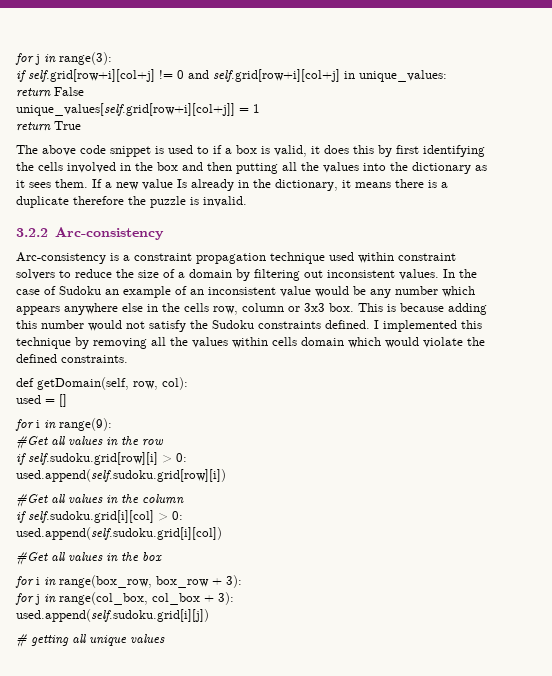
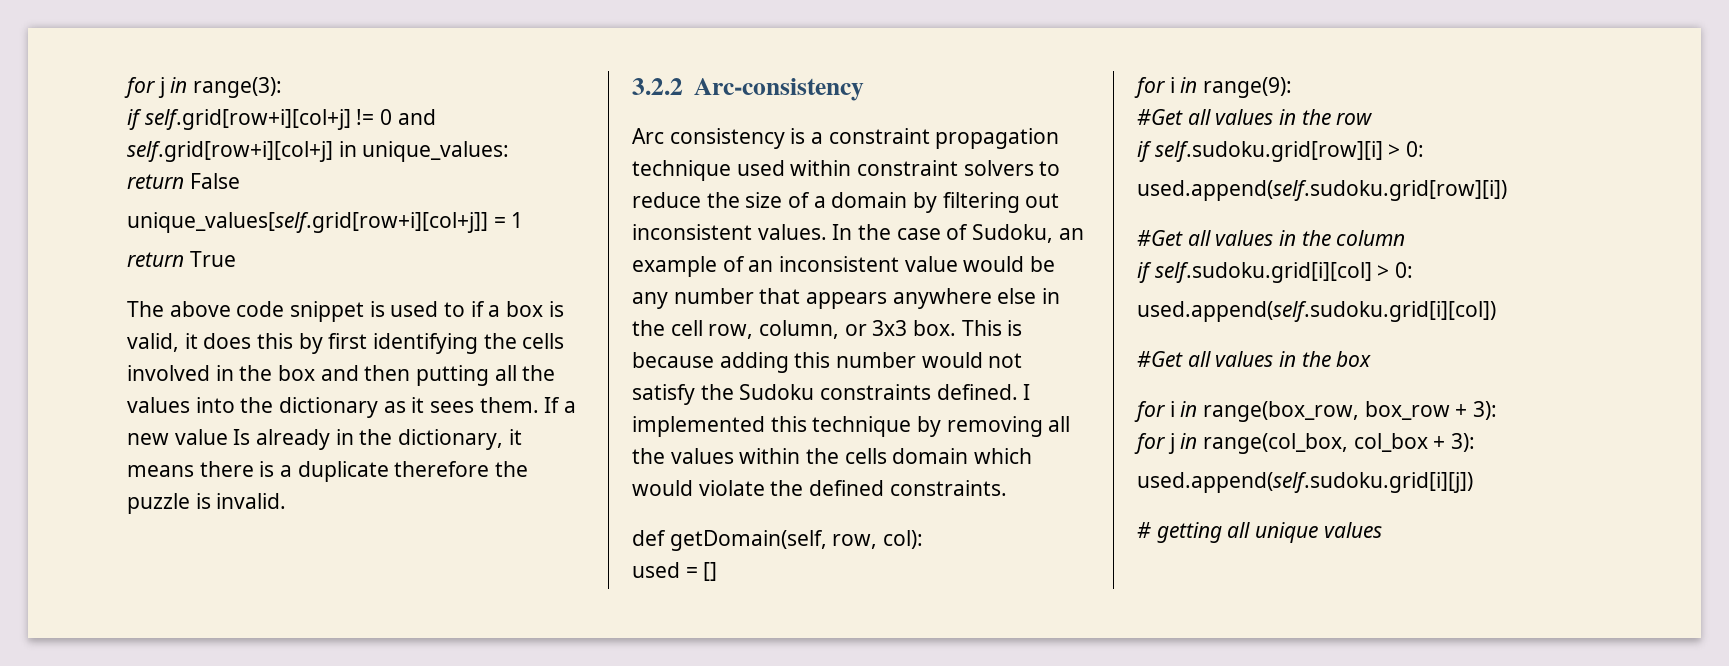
[16,252,106,264] Arc-consistency -> [632,128,785,149] Arc consistency
[59,286,101,295] Sudoku -> [972,224,1054,243] Sudoku,
[442,286,475,297] which -> [759,288,801,304] that
[184,303,284,315] cells row, column -> [670,320,840,339] cell row, column,
(268, 342) none -> [806,448,840,464] the

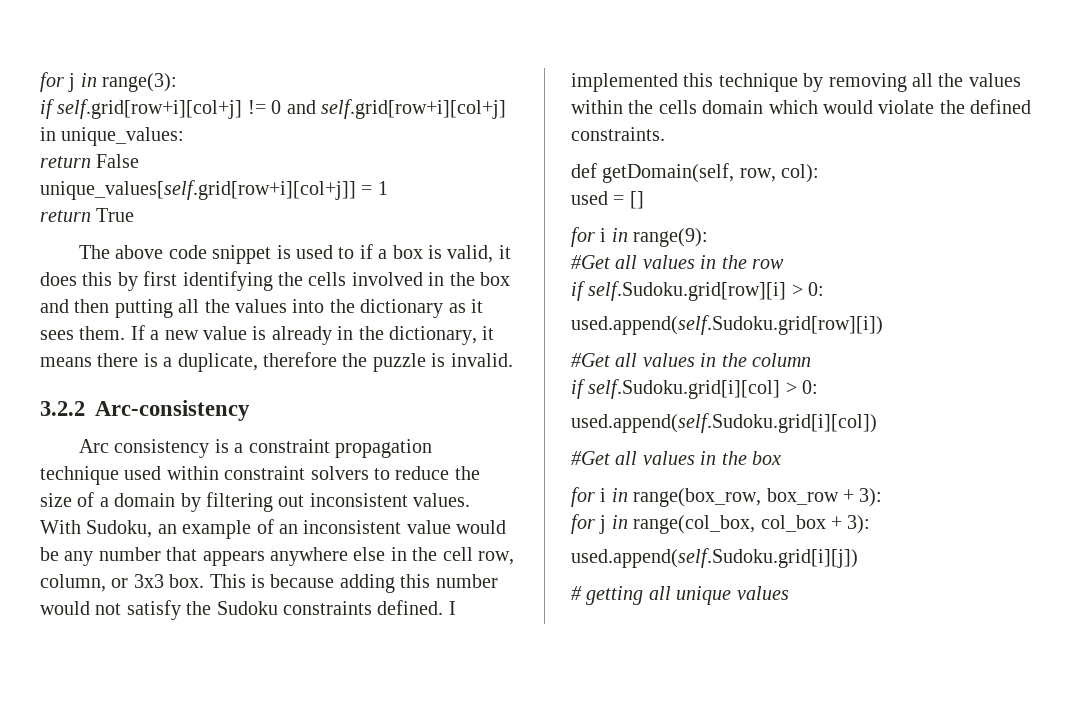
[233,429,251,445] Is -> [252,326,267,340] is
[297,461,389,482] duplicate -> [177,353,258,372] duplicate,
[832,224,969,240] In the case of -> [40,520,81,534] With
[1154,141,1425,162] [1137,180,1507,201] self.sudoku.grid[row][i] > 0: // used.append(self.sudoku.grid[row][i]) -> [588,281,825,301] [571,315,883,335] self.Sudoku.grid[row][i] > 0: // used.append(self.Sudoku.grid[row][i])
[1154,262,1414,283] [1137,301,1496,322] self.sudoku.grid[i][col] > 0: // used.append(self.sudoku.grid[i][col]) -> [588,379,819,399] [571,413,877,433] self.Sudoku.grid[i][col] > 0: // used.append(self.Sudoku.grid[i][col])
[1137,472,1473,493] used.append(self.sudoku.grid[i][j]) -> [571,548,858,568] used.append(self.Sudoku.grid[i][j])

